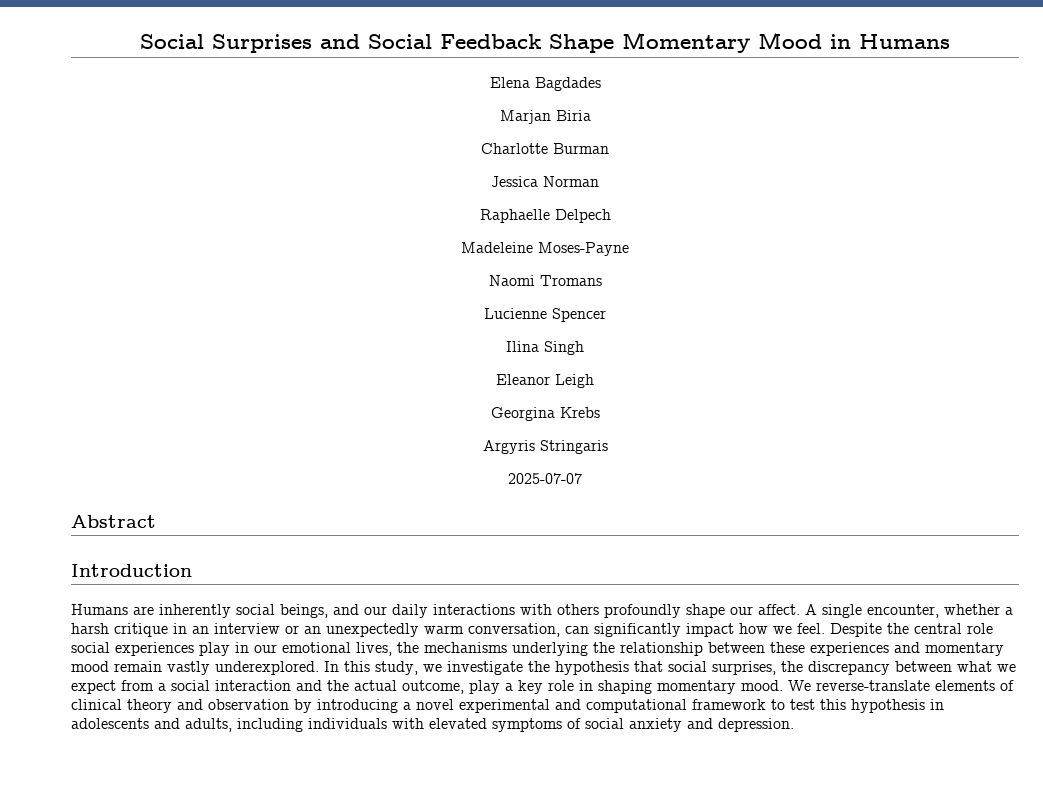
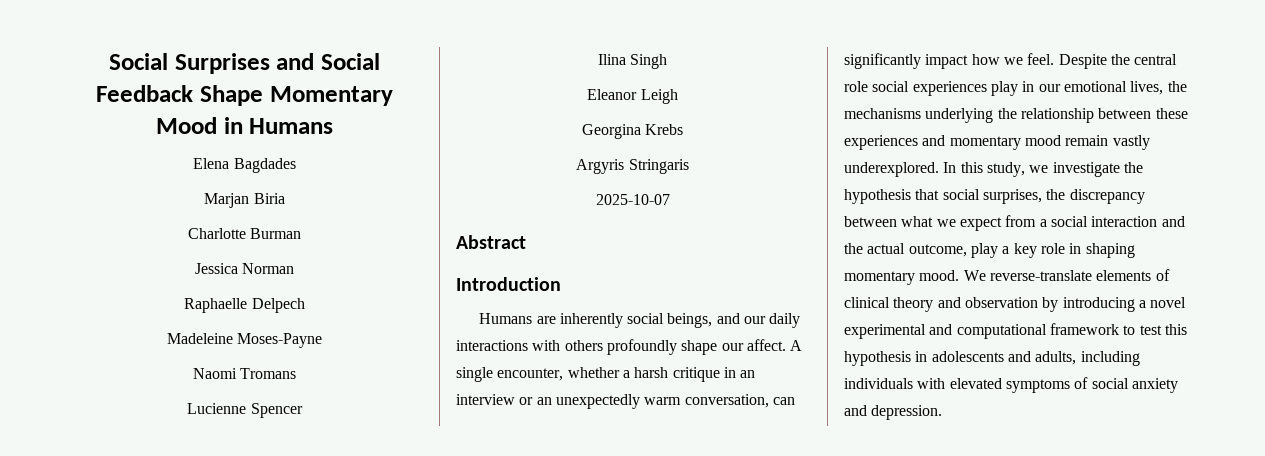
[508,473,582,484] 2025-07-07 -> [595,194,670,205] 2025-10-07

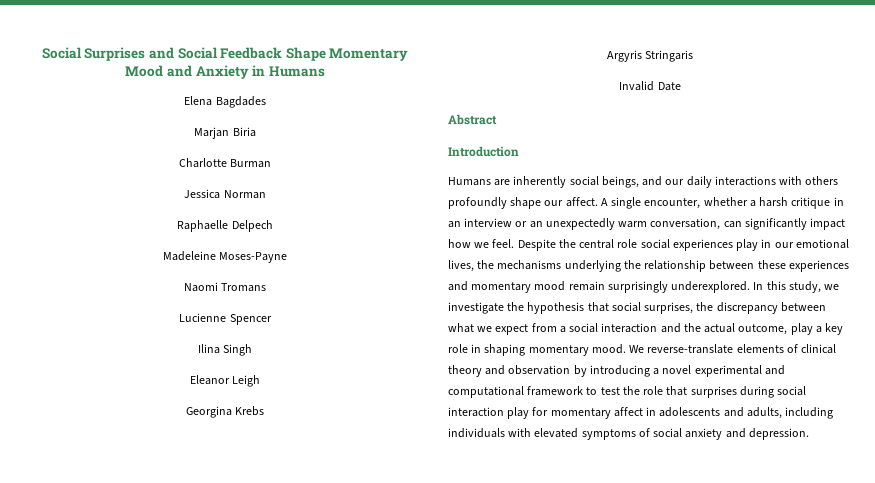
(217, 125) none -> [166,65,249,79] and Anxiety
[595,194,670,205] 2025-10-07 -> [619,81,681,91] Invalid Date
[1112,135,1150,150] vastly -> [607,281,668,293] surprisingly
[1164,324,1187,335] [844,351,911,366] this hypothesis -> [622,386,807,398] [448,407,643,419] the role that surprises during social interaction play for momentary affect

